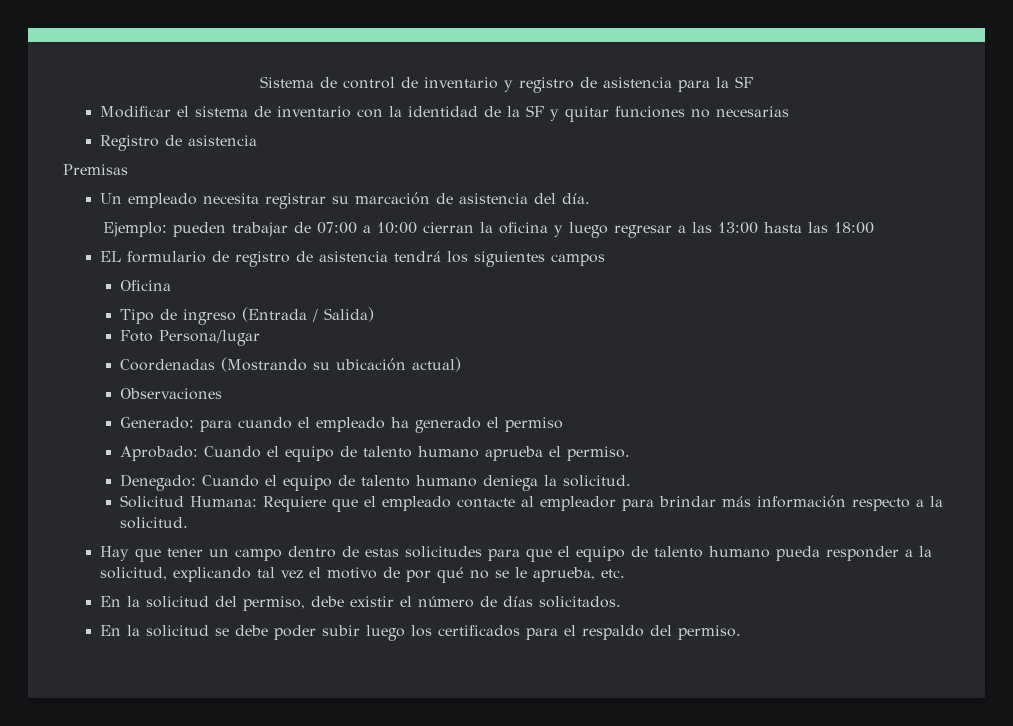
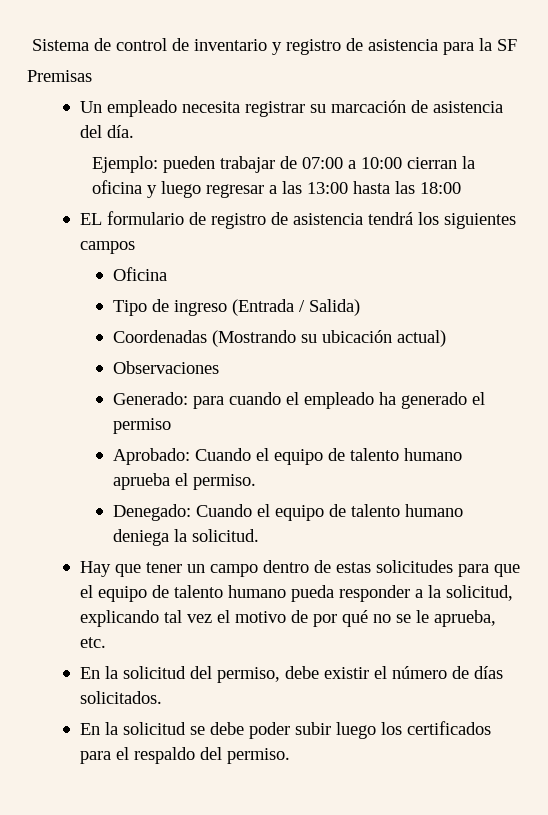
[100,105,790,122] [100,135,258,151] // Modificar el sistema de inventario con la identidad de la SF y quitar funciones no necesarias // Registro de asistencia -> (517, 45) none
[120,330,261,346] // Foto Persona/lugar -> (360, 307) none
[120,495,944,512] [120,517,189,529] // Solicitud Humana: Requiere que el empleado contacte al empleador para brindar más información respecto a la solicitud. -> (259, 535) none

